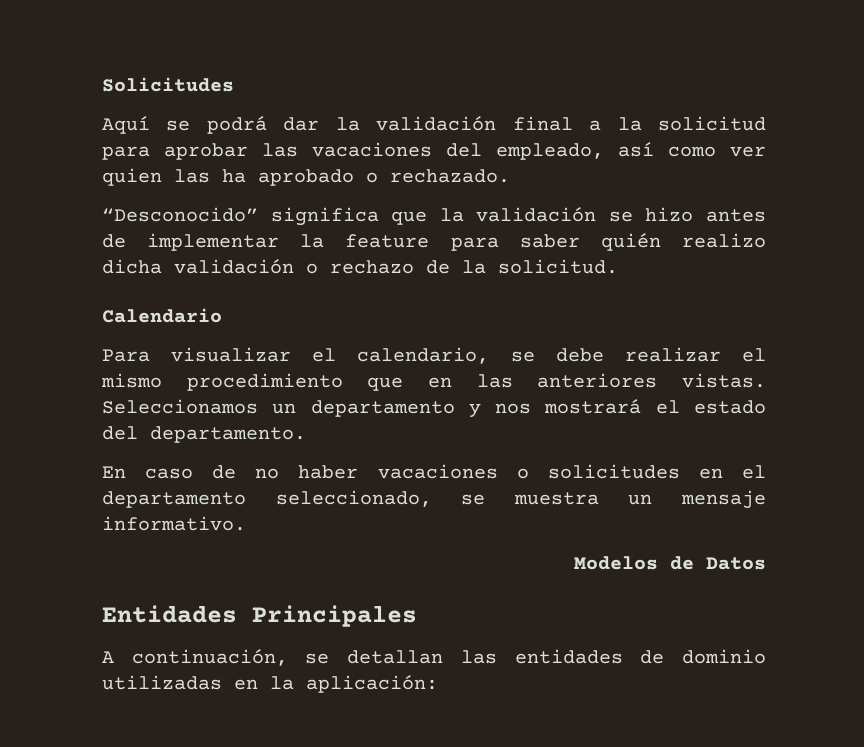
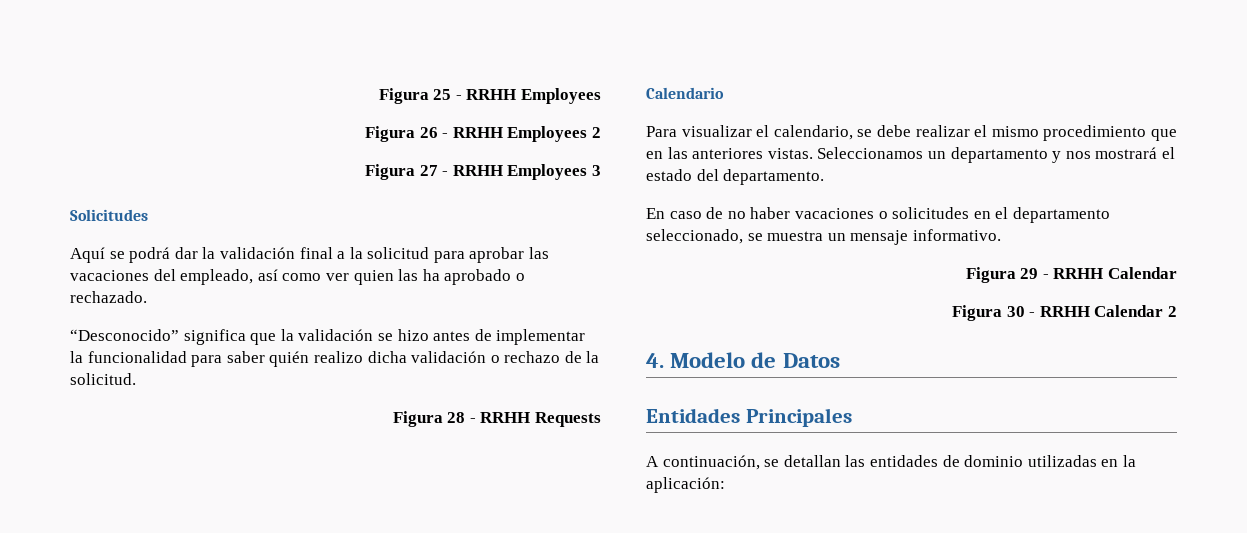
(102, 84) none -> [378,88,601,104] [365,126,601,142] [365,164,601,180] Figura 25 - RRHH Employees // Figura 26 - RRHH Employees 2 // Figura 27 - RRHH Employees 3 //
[345,234,430,248] feature -> [87,351,187,363] funcionalidad
(618, 266) none -> [392,411,601,427] // Figura 28 - RRHH Requests
[574,556,658,570] Modelos -> [965,267,1177,283] [952,305,1177,321] [646,352,746,368] Figura 29 - RRHH Calendar // Figura 30 - RRHH Calendar 2 // 4. Modelo

